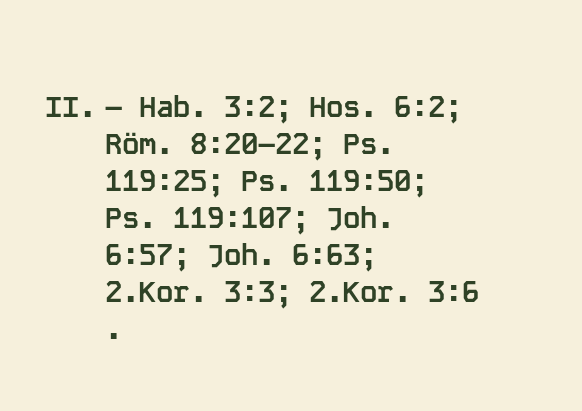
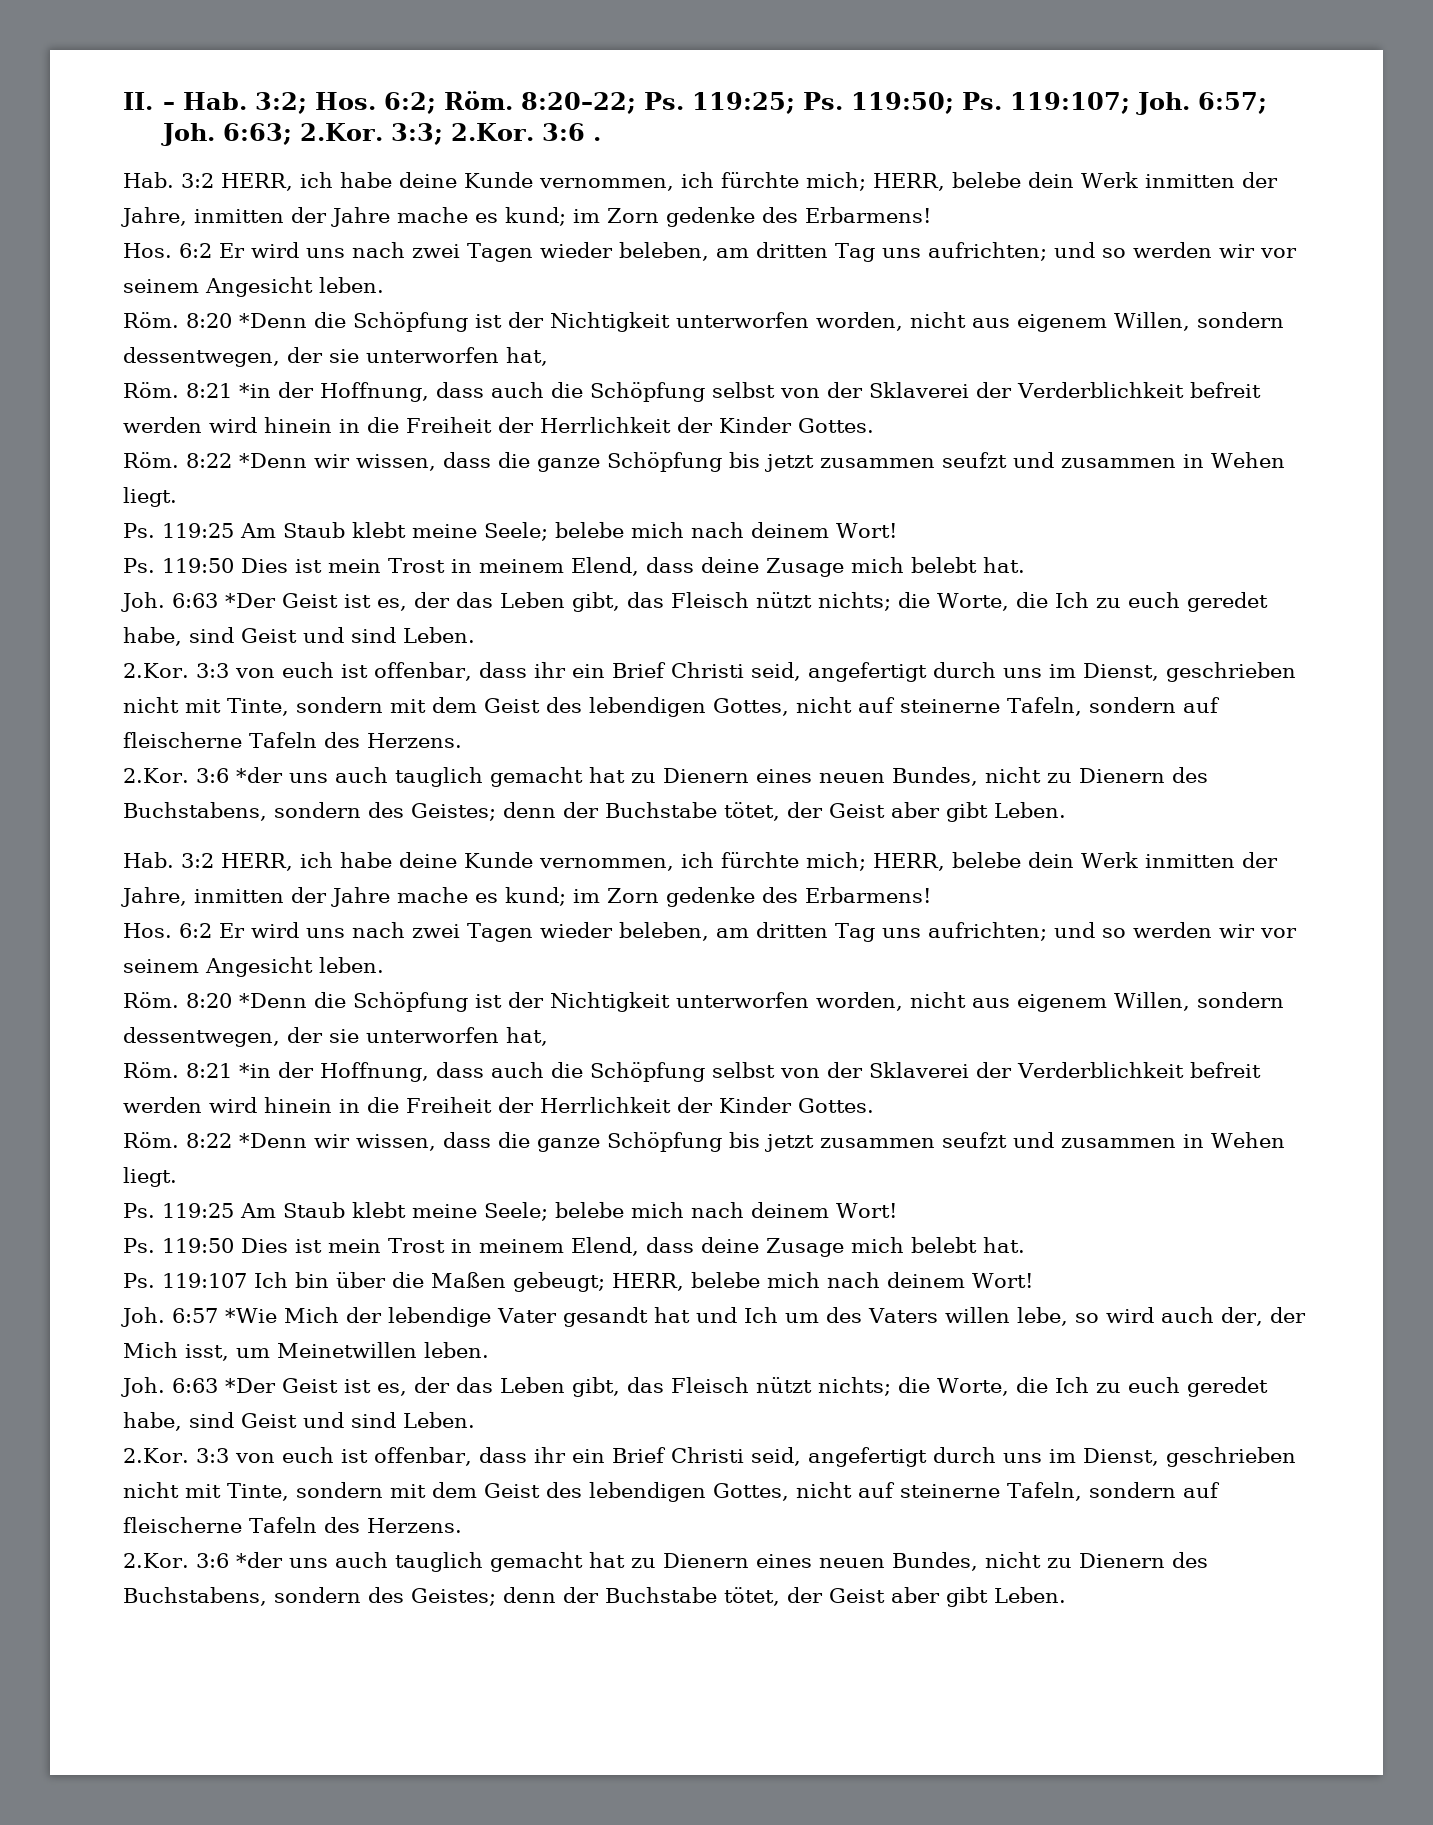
(123, 336) none -> [123,172,1278,191] [121,207,931,227] [123,242,1297,262] [123,277,384,297] [123,312,1284,332] [123,347,548,367] [123,382,1261,402] [123,417,874,433] [123,452,1285,472] [123,487,177,507] [123,522,897,541] [123,557,1025,577] [121,592,1268,612] [123,627,475,646] [123,662,1296,682] [123,697,1220,717] [123,732,462,748] [123,767,1208,787] [123,802,1066,822] [123,852,1278,871] [121,887,931,907] [123,922,1297,942] [123,957,384,977] [123,992,1284,1012] [123,1027,548,1047] [123,1062,1261,1082] [123,1097,874,1113] [123,1132,1285,1152] [123,1167,177,1187] [123,1202,897,1221] [123,1237,1025,1257] [123,1272,1033,1292] [121,1307,1306,1327] [123,1342,489,1361] [121,1377,1268,1397] [123,1412,475,1431] [123,1447,1296,1467] [123,1482,1220,1502] [123,1517,462,1533] [123,1552,1208,1572] [123,1587,1066,1607] // Hab. 3:2 HERR, ich habe deine Kunde vernommen, ich fürchte mich; HERR, belebe dein Werk inmitten der Jahre, inmitten der Jahre mache es kund; im Zorn gedenke des Erbarmens! // Hos. 6:2 Er wird uns nach zwei Tagen wieder beleben, am dritten Tag uns aufrichten; und so werden wir vor seinem Angesicht leben. // Röm. 8:20 *Denn die Schöpfung ist der Nichtigkeit unterworfen worden, nicht aus eigenem Willen, sondern dessentwegen, der sie unterworfen hat, // Röm. 8:21 *in der Hoffnung, dass auch die Schöpfung selbst von der Sklaverei der Verderblichkeit befreit werden wird hinein in die Freiheit der Herrlichkeit der Kinder Gottes. // Röm. 8:22 *Denn wir wissen, dass die ganze Schöpfung bis jetzt zusammen seufzt und zusammen in Wehen liegt. // Ps. 119:25 Am Staub klebt meine Seele; belebe mich nach deinem Wort! // Ps. 119:50 Dies ist mein Trost in meinem Elend, dass deine Zusage mich belebt hat. // Joh. 6:63 *Der Geist ist es, der das Leben gibt, das Fleisch nützt nichts; die Worte, die Ich zu euch geredet habe, sind Geist und sind Leben. // 2.Kor. 3:3 von euch ist offenbar, dass ihr ein Brief Christi seid, angefertigt durch uns im Dienst, geschrieben nicht mit Tinte, sondern mit dem Geist des lebendigen Gottes, nicht auf steinerne Tafeln, sondern auf fleischerne Tafeln des Herzens. // 2.Kor. 3:6 *der uns auch tauglich gemacht hat zu Dienern eines neuen Bundes, nicht zu Dienern des Buchstabens, sondern des Geistes; denn der Buchstabe tötet, der Geist aber gibt Leben. // Hab. 3:2 HERR, ich habe deine Kunde vernommen, ich fürchte mich; HERR, belebe dein Werk inmitten der Jahre, inmitten der Jahre mache es kund; im Zorn gedenke des Erbarmens! // Hos. 6:2 Er wird uns nach zwei Tagen wieder beleben, am dritten Tag uns aufrichten; und so werden wir vor seinem Angesicht leben. // Röm. 8:20 *Denn die Schöpfung ist der Nichtigkeit unterworfen worden, nicht aus eigenem Willen, sondern dessentwegen, der sie unterworfen hat, // Röm. 8:21 *in der Hoffnung, dass auch die Schöpfung selbst von der Sklaverei der Verderblichkeit befreit werden wird hinein in die Freiheit der Herrlichkeit der Kinder Gottes. // Röm. 8:22 *Denn wir wissen, dass die ganze Schöpfung bis jetzt zusammen seufzt und zusammen in Wehen liegt. // Ps. 119:25 Am Staub klebt meine Seele; belebe mich nach deinem Wort! // Ps. 119:50 Dies ist mein Trost in meinem Elend, dass deine Zusage mich belebt hat. // Ps. 119:107 Ich bin über die Maßen gebeugt; HERR, belebe mich nach deinem Wort! // Joh. 6:57 *Wie Mich der lebendige Vater gesandt hat und Ich um des Vaters willen lebe, so wird auch der, der Mich isst, um Meinetwillen leben. // Joh. 6:63 *Der Geist ist es, der das Leben gibt, das Fleisch nützt nichts; die Worte, die Ich zu euch geredet habe, sind Geist und sind Leben. // 2.Kor. 3:3 von euch ist offenbar, dass ihr ein Brief Christi seid, angefertigt durch uns im Dienst, geschrieben nicht mit Tinte, sondern mit dem Geist des lebendigen Gottes, nicht auf steinerne Tafeln, sondern auf fleischerne Tafeln des Herzens. // 2.Kor. 3:6 *der uns auch tauglich gemacht hat zu Dienern eines neuen Bundes, nicht zu Dienern des Buchstabens, sondern des Geistes; denn der Buchstabe tötet, der Geist aber gibt Leben.

